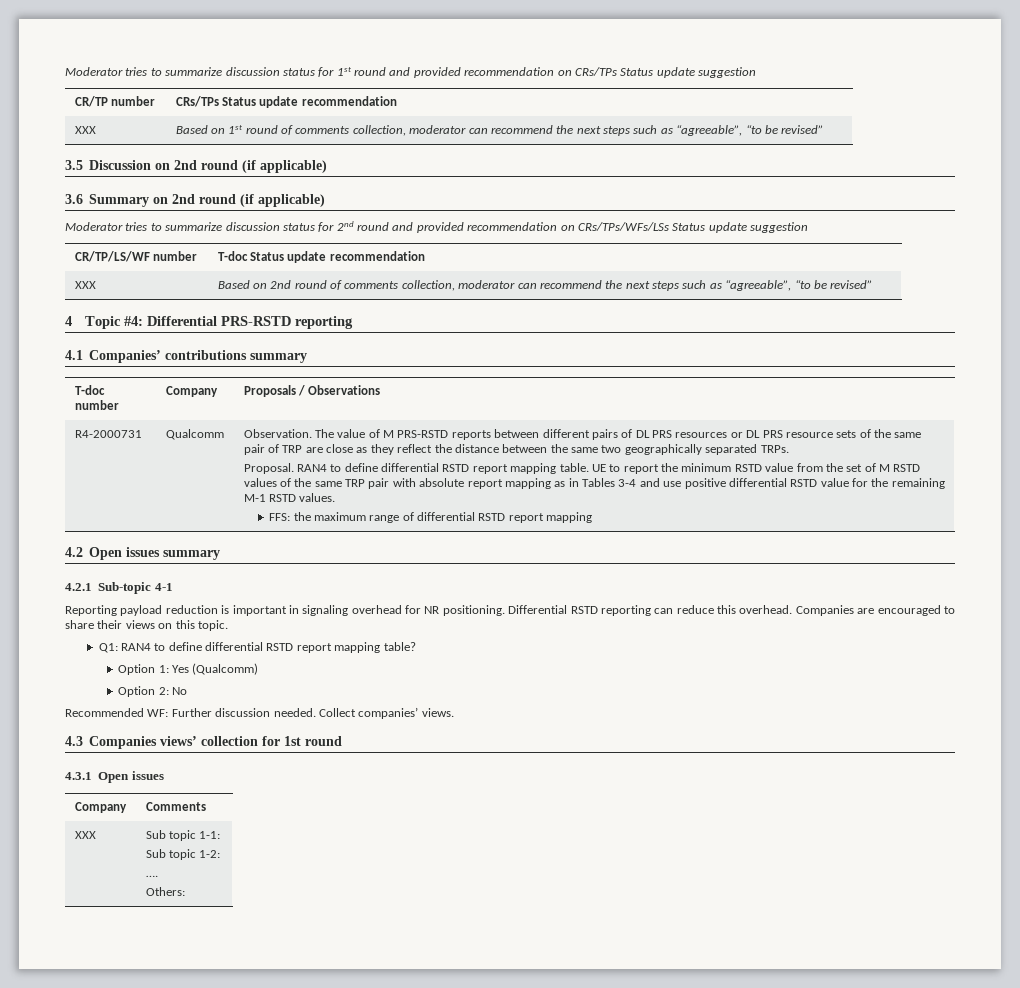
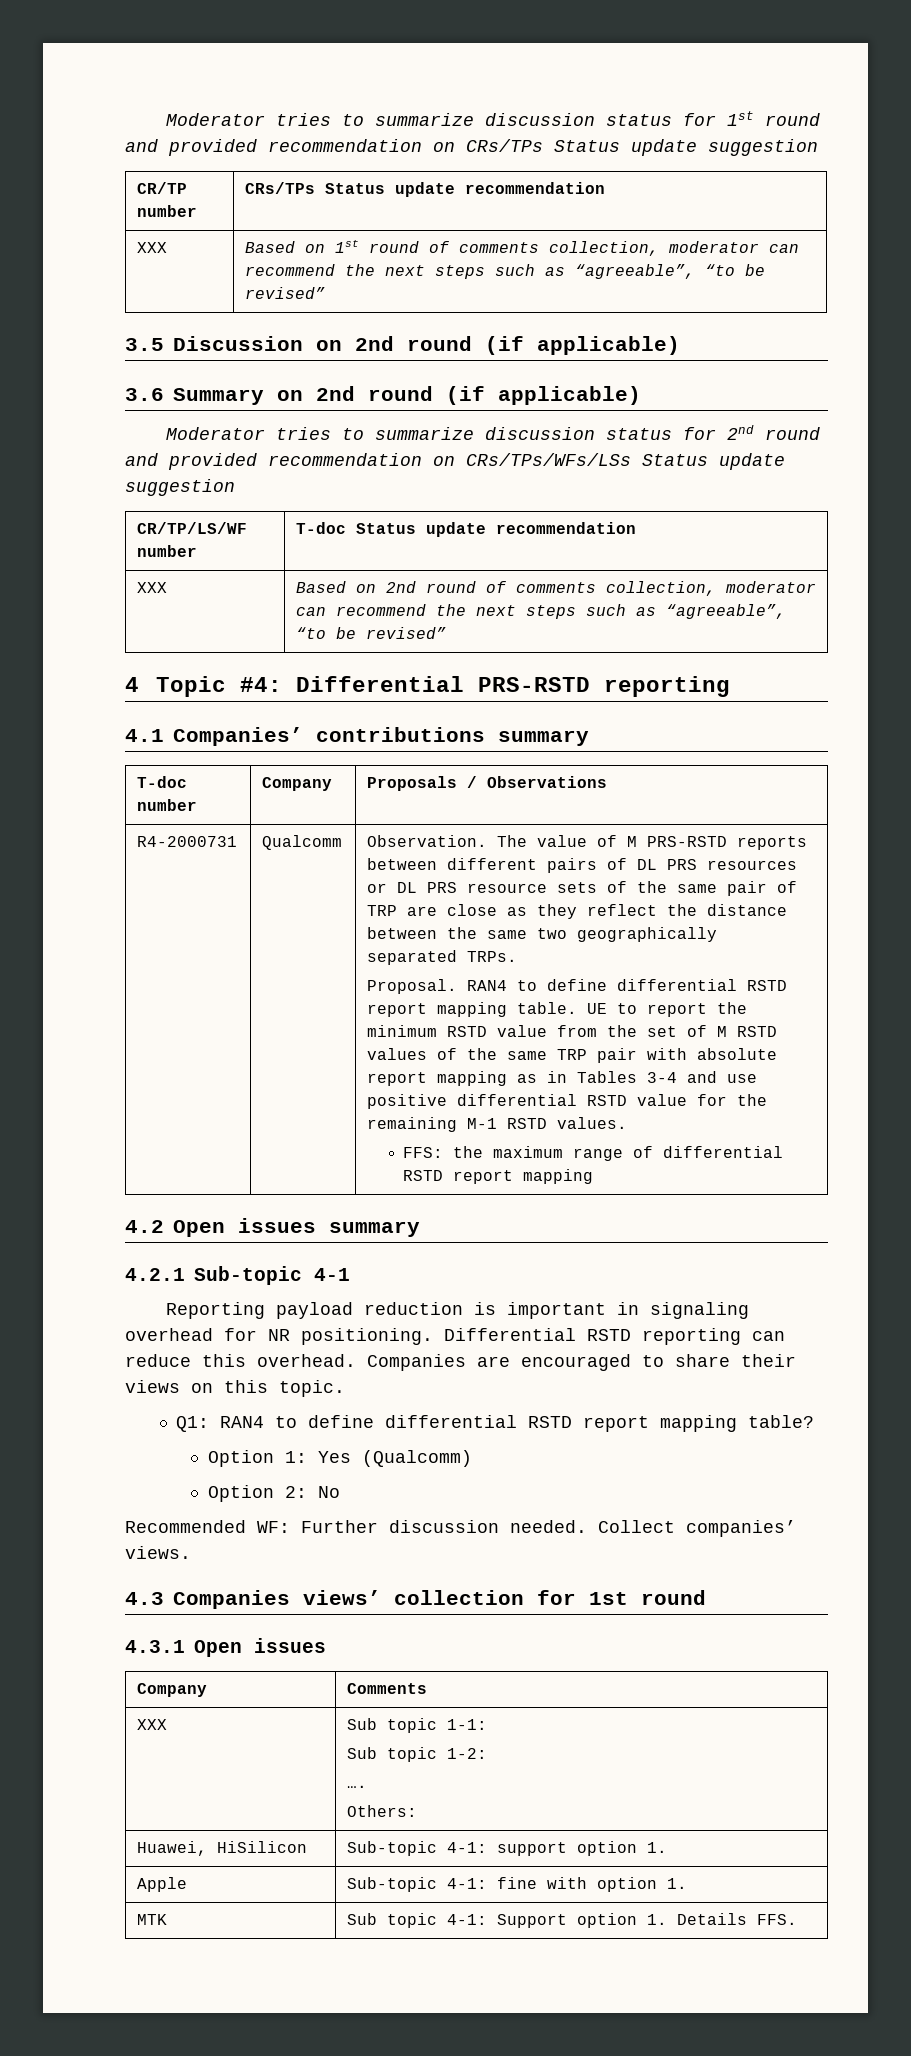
(185, 891) none -> [136,1841,307,1856] [346,1841,667,1856] [136,1877,187,1892] [346,1877,687,1892] [136,1914,167,1925] [346,1913,797,1928] // Huawei, HiSilicon | Sub-topic 4-1: support option 1. // Apple | Sub-topic 4-1: fine with option 1. // MTK | Sub topic 4-1: Support option 1. Details FFS.

